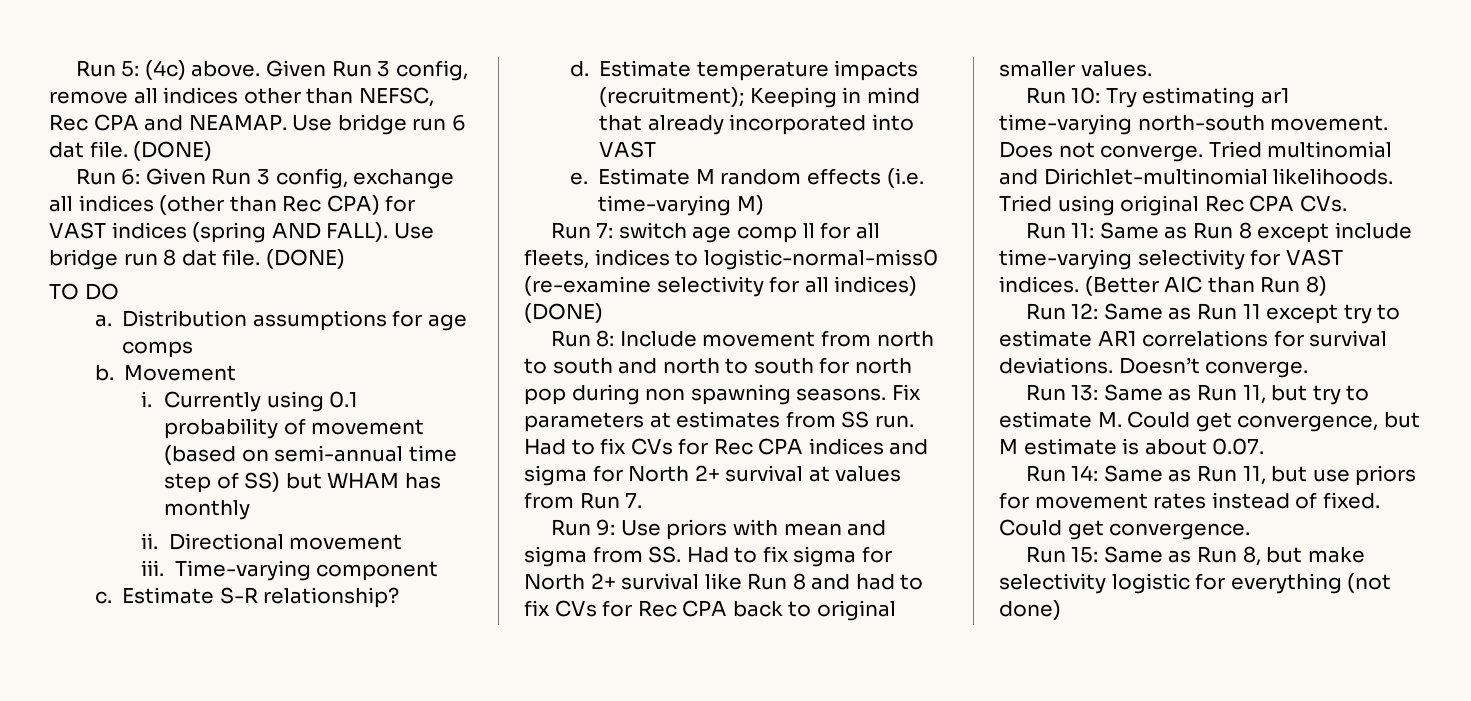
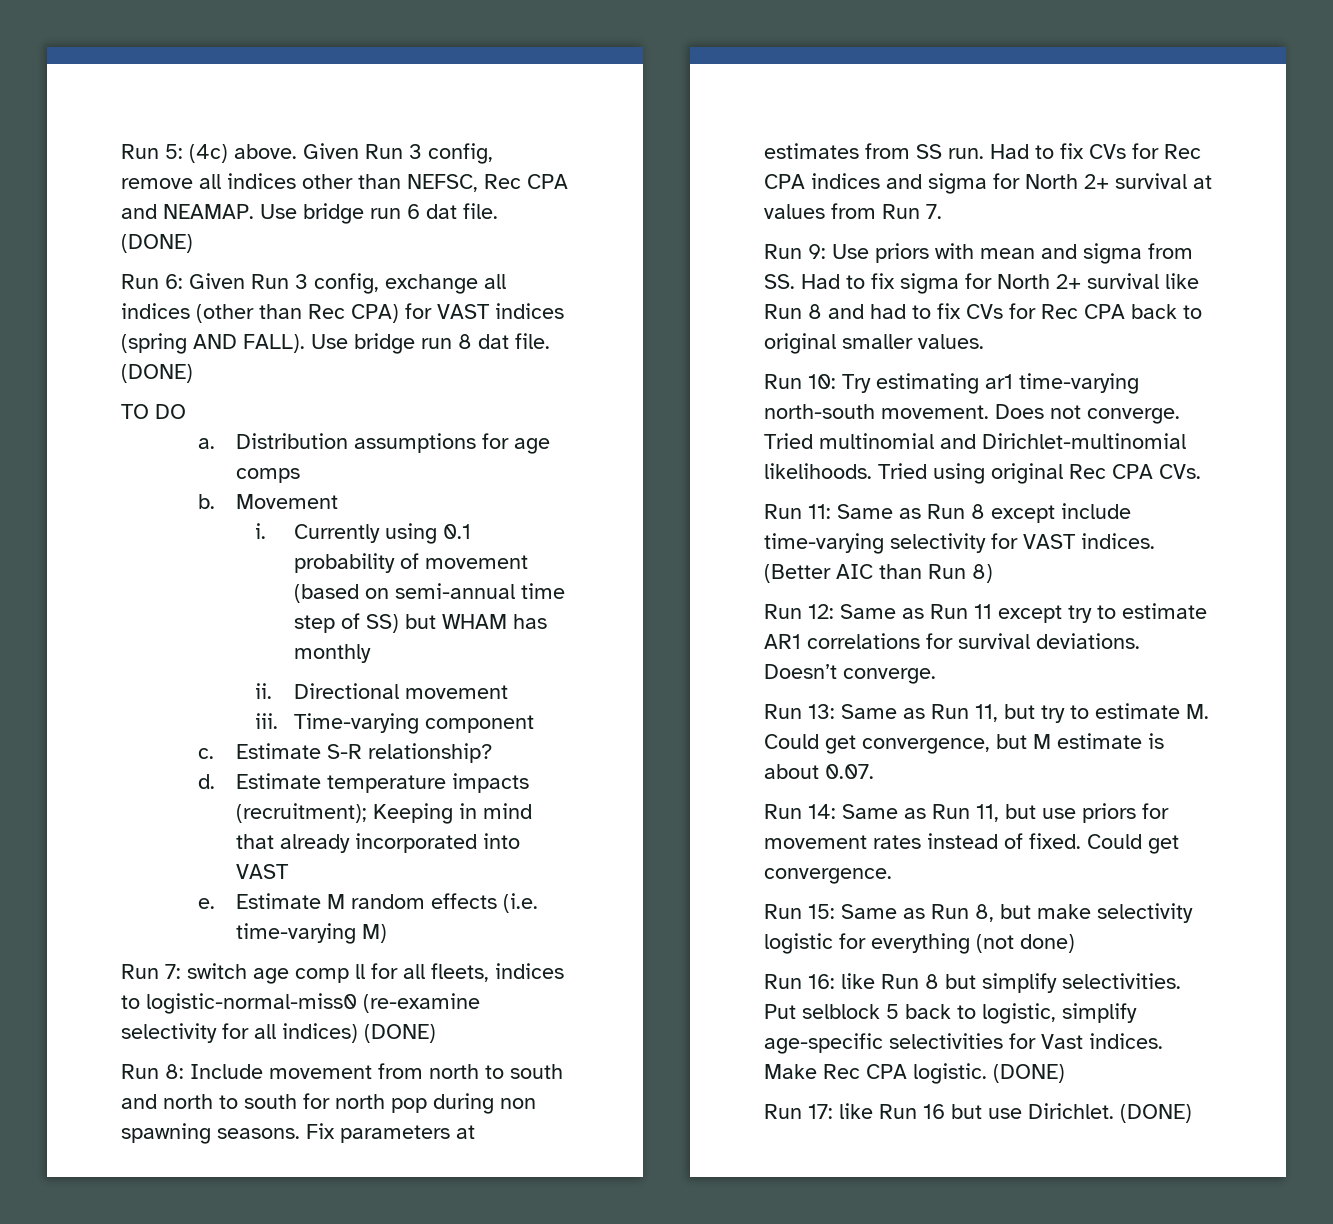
(1061, 610) none -> [764,973,1181,993] [764,1003,1137,1024] [764,1033,1163,1054] [764,1063,1065,1084] [764,1103,1192,1123] // Run 16: like Run 8 but simplify selectivities. Put selblock 5 back to logistic, simplify age-specific selectivities for Vast indices. Make Rec CPA logistic. (DONE) // Run 17: like Run 16 but use Dirichlet. (DONE)

